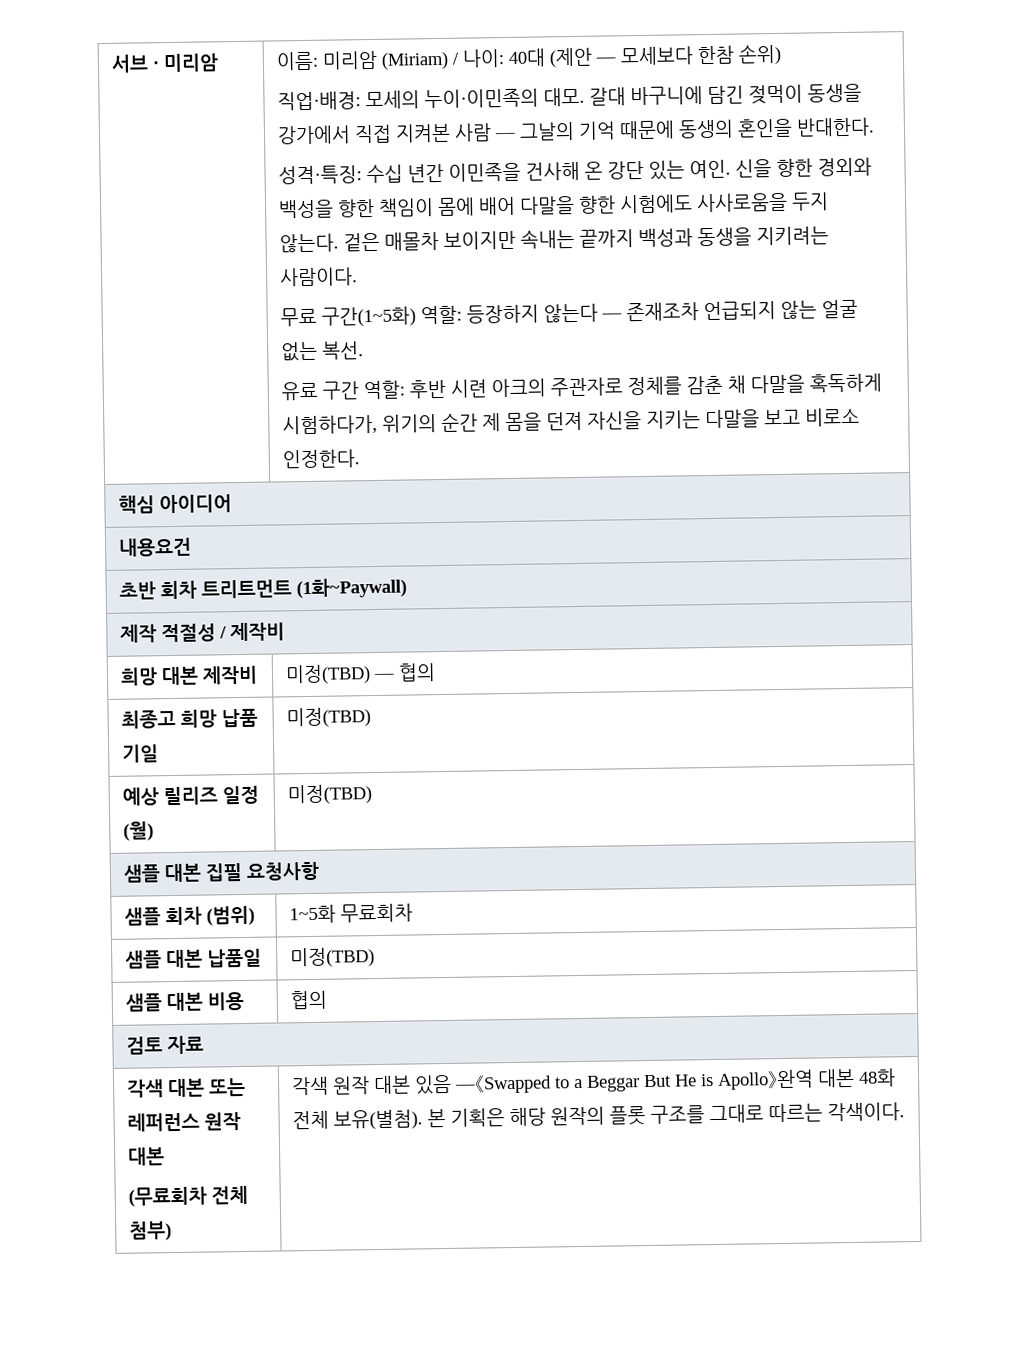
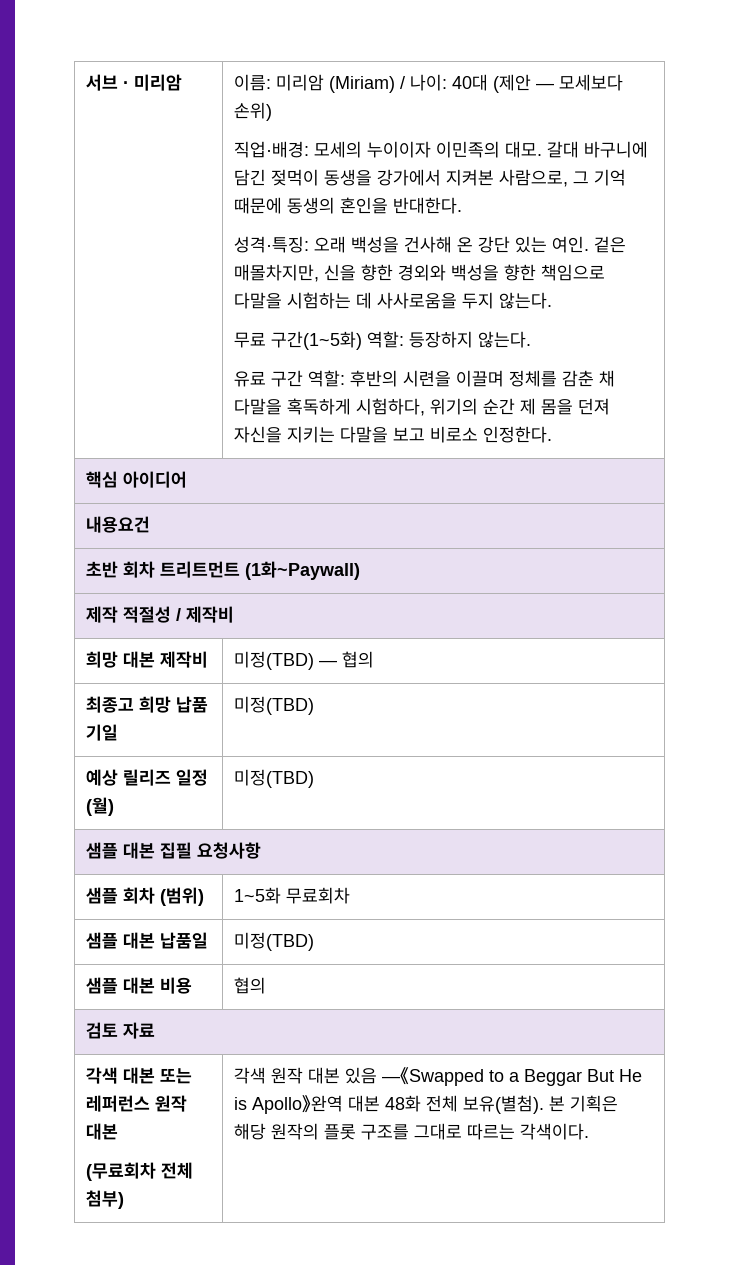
[697,45,735,65] 한참 -> (624, 82) none
[424,88,540,109] 누이·이민족의 -> [367,141,501,158] 누이이자 이민족의
[354,121,576,144] 직접 지켜본 사람 — 그날의 -> [446,169,590,187] 지켜본 사람으로, 그
[366,162,522,184] 수십 년간 이민족을 -> [314,236,400,253] 오래 백성을
(732, 169) none -> [594,236,627,253] [234,264,320,282] 겉은 매몰차지만,
[378,192,830,217] [279,226,830,253] [279,267,359,287] [280,299,859,327] [281,341,365,362] 책임이 몸에 배어 다말을 향한 시험에도 사사로움을 두지 않는다. 겉은 매몰차 보이지만 속내는 끝까지 백성과 동생을 지키려는 사람이다. // 무료 구간(1~5화) 역할: 등장하지 않는다 — 존재조차 언급되지 않는 얼굴 없는 복선. -> [541,264,606,281] [234,292,553,309] [234,331,532,350] 책임으로 다말을 시험하는 데 사사로움을 두지 않는다. // 무료 구간(1~5화) 역할: 등장하지 않는다.
[409,377,624,399] 후반 시련 아크의 주관자로 -> [350,370,505,387] 후반의 시련을 이끌며
[282,414,379,435] 시험하다가, -> [356,398,426,416] 시험하다,

